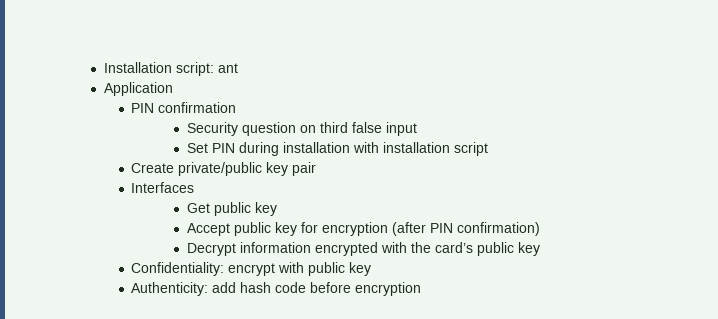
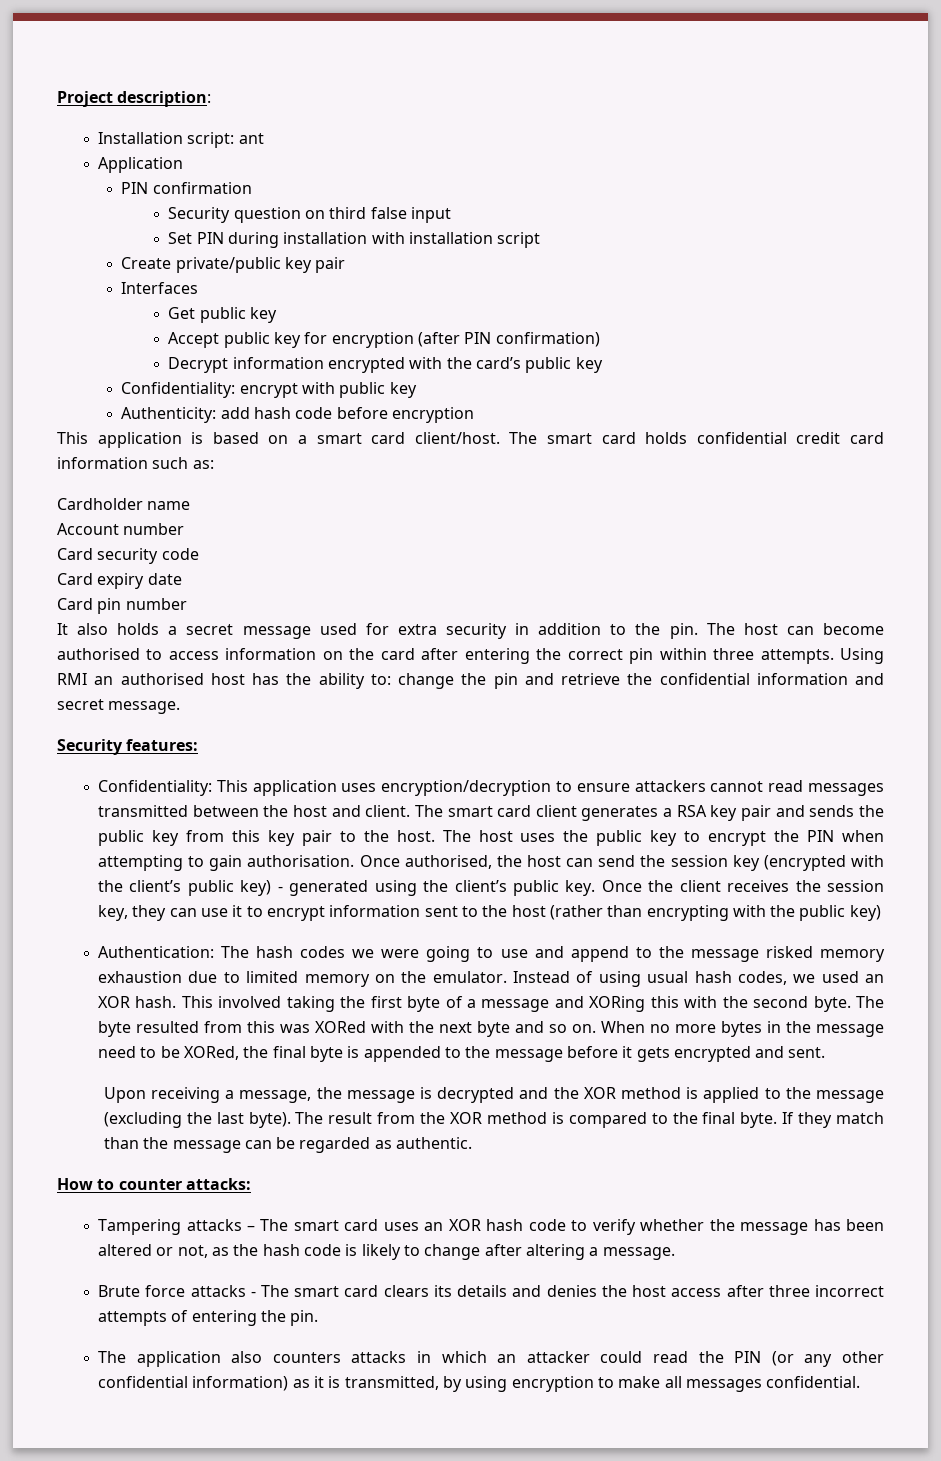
(103, 67) none -> [57,91,212,107] Project description: //
(422, 289) none -> [57,432,885,448] [57,457,214,469] [57,498,191,510] [57,523,185,535] [57,548,199,564] [57,573,182,589] [57,598,187,614] [57,623,884,639] [57,648,885,664] [57,673,884,689] [57,699,181,714] [57,739,199,755] [98,780,885,796] [98,805,885,821] [98,830,884,846] [98,855,884,871] [98,880,885,896] [98,905,881,921] [98,946,886,962] [98,971,885,987] [98,996,884,1012] [98,1021,884,1037] [98,1046,826,1062] [103,1087,885,1103] [103,1112,884,1128] [103,1137,473,1153] [57,1178,251,1190] [98,1219,884,1235] [98,1244,675,1260] [98,1285,884,1297] [98,1310,319,1326] [98,1351,885,1367] [98,1376,861,1392] // This application is based on a smart card client/host. The smart card holds confidential credit card information such as: // Cardholder name // Account number // Card security code // Card expiry date // Card pin number // It also holds a secret message used for extra security in addition to the pin. The host can become authorised to access information on the card after entering the correct pin within three attempts. Using RMI an authorised host has the ability to: change the pin and retrieve the confidential information and secret message. // Security features: // Confidentiality: This application uses encryption/decryption to ensure attackers cannot read messages transmitted between the host and client. The smart card client generates a RSA key pair and sends the public key from this key pair to the host. The host uses the public key to encrypt the PIN when attempting to gain authorisation. Once authorised, the host can send the session key (encrypted with the client’s public key) - generated using the client’s public key. Once the client receives the session key, they can use it to encrypt information sent to the host (rather than encrypting with the public key) // Authentication: The hash codes we were going to use and append to the message risked memory exhaustion due to limited memory on the emulator. Instead of using usual hash codes, we used an XOR hash. This involved taking the first byte of a message and XORing this with the second byte. The byte resulted from this was XORed with the next byte and so on. When no more bytes in the message need to be XORed, the final byte is appended to the message before it gets encrypted and sent. // Upon receiving a message, the message is decrypted and the XOR method is applied to the message (excluding the last byte). The result from the XOR method is compared to the final byte. If they match than the message can be regarded as authentic. // How to counter attacks: // Tampering attacks – The smart card uses an XOR hash code to verify whether the message has been altered or not, as the hash code is likely to change after altering a message. // Brute force attacks - The smart card clears its details and denies the host access after three incorrect attempts of entering the pin. // The application also counters attacks in which an attacker could read the PIN (or any other confidential information) as it is transmitted, by using encryption to make all messages confidential.

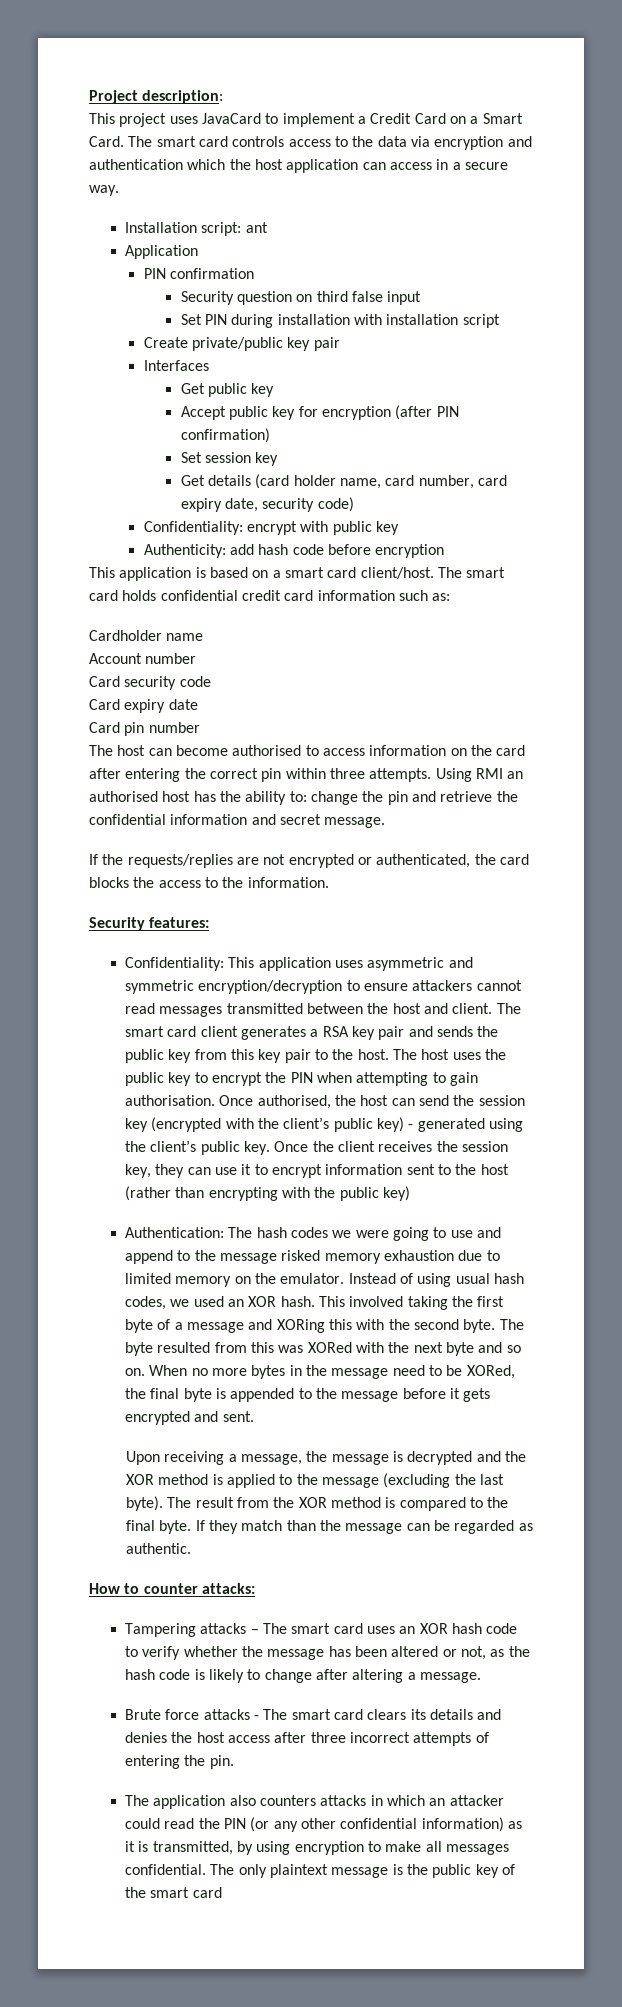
(212, 99) none -> [89,113,523,127] [89,136,532,150] [89,159,508,173] [89,185,119,196] // This project uses JavaCard to implement a Credit Card on a Smart Card. The smart card controls access to the data via encryption and authentication which the host application can access in a secure way.
[168,357,603,373] Decrypt information encrypted with the card’s public key -> [180,452,279,466] [180,474,507,489] [180,497,354,512] Set session key // Get details (card holder name, card number, card expiry date, security code)
[57,623,698,639] It also holds a secret message used for extra security in addition to the pin. -> (200, 727) none
(181, 707) none -> [89,854,529,868] [89,877,329,888] // If the requests/replies are not encrypted or authenticated, the card blocks the access to the information.
(377, 787) none -> [367,957,473,971] [125,980,195,994] asymmetric and symmetric
(861, 1382) none -> [210,1864,515,1878] [125,1887,222,1898] The only plaintext message is the public key of the smart card

